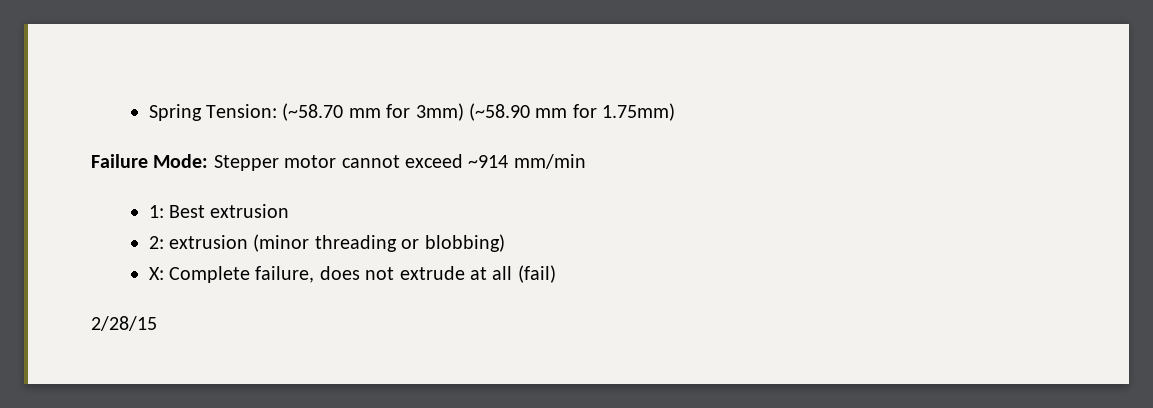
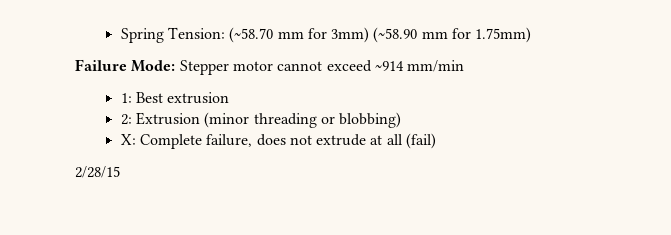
[169,235,249,249] extrusion -> [135,112,200,125] Extrusion

